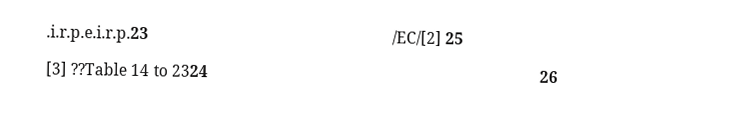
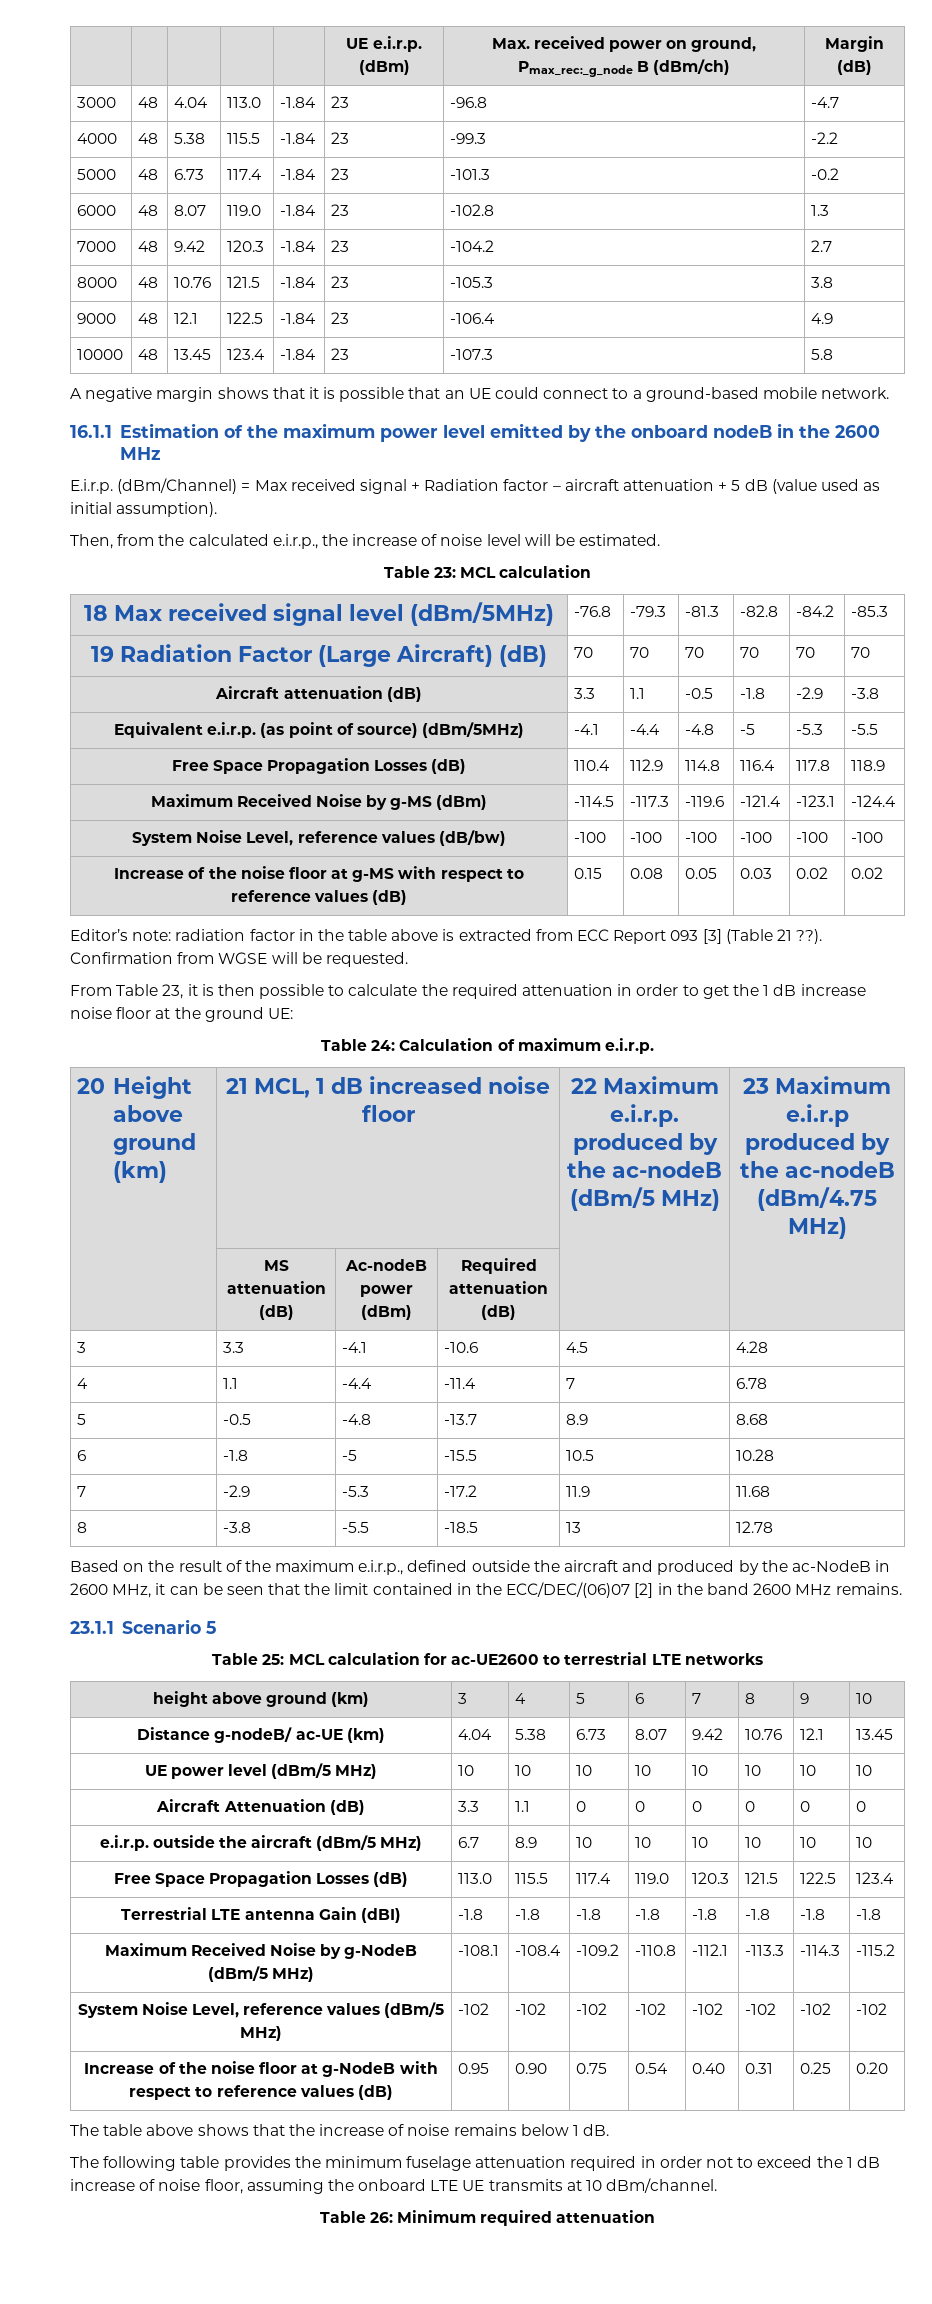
[46,24,149,44] [45,61,208,78] [392,30,465,47] [539,70,558,84] .i.r.p.e.i.r.p.23 // [3] ??Table 14 to 2324 // /EC/[2] 25 // 26 -> [346,36,422,52] [358,60,410,75] [491,36,757,52] [517,59,731,77] [825,36,884,52] [837,60,872,75] [77,97,117,108] [138,97,159,108] [174,97,209,108] [227,97,262,108] [280,97,317,108] [331,96,350,108] [450,97,488,108] [811,97,840,108] [77,133,118,144] [138,133,159,144] [174,133,206,144] [227,133,261,144] [280,133,317,144] [331,132,350,144] [450,133,487,144] [811,132,839,144] [77,169,117,180] [138,169,159,180] [174,169,205,180] [227,169,263,180] [280,169,317,180] [331,168,350,180] [450,169,491,180] [811,168,840,180] [77,205,117,216] [138,205,159,216] [174,205,207,216] [227,205,262,216] [280,205,317,216] [331,204,350,216] [450,204,495,216] [811,205,830,216] [77,241,117,252] [138,241,159,252] [174,240,206,252] [227,240,265,252] [280,241,317,252] [331,240,350,252] [450,240,495,252] [811,240,833,252] [77,277,118,288] [138,277,159,288] [174,277,212,288] [227,276,261,288] [280,277,317,288] [331,276,350,288] [450,277,494,288] [811,277,834,288] [77,313,117,324] [138,313,159,324] [174,312,199,324] [227,312,264,324] [280,313,317,324] [331,312,350,324] [450,313,496,324] [811,313,834,324] [77,349,124,360] [138,349,159,360] [174,349,212,360] [227,348,266,360] [280,349,317,360] [331,348,350,360] [450,349,494,360] [811,349,834,360] [70,387,890,402] [70,423,880,442] [119,447,161,460] [70,478,881,494] [70,502,218,517] [70,534,661,549] [383,565,592,578] [84,602,554,626] [574,606,612,617] [630,606,667,617] [685,606,720,617] [740,605,779,617] [796,605,835,617] [851,606,889,617] [91,644,547,667] [574,647,594,658] [630,647,650,658] [685,647,705,658] [740,647,760,658] [796,647,816,658] [851,647,871,658] [215,686,422,702] [574,688,596,699] [630,688,646,699] [685,688,714,699] [740,688,766,699] [796,687,824,699] [851,688,880,699] [113,722,525,738] [574,724,600,735] [630,724,661,735] [685,724,715,735] [740,724,756,735] [796,724,824,735] [851,724,879,735] [171,758,467,774] [574,760,611,771] [630,759,664,771] [685,760,721,771] [740,760,776,771] [796,760,831,771] [851,760,886,771] [150,794,488,810] [574,796,615,807] [630,796,670,807] [685,796,725,807] [740,795,782,807] [796,795,836,807] [851,795,897,807] [132,830,506,846] [574,832,607,843] [630,832,663,843] [685,832,718,843] [740,832,773,843] [796,832,829,843] [851,832,884,843] [114,866,524,882] [230,890,408,905] [574,868,603,879] [630,868,664,879] [685,868,718,879] [740,868,773,879] [796,867,829,879] [851,867,884,879] [70,929,823,944] [70,952,408,967] [70,984,866,999] [70,1007,293,1022] [321,1038,654,1054] [77,1076,193,1099] [113,1105,184,1122] [113,1133,197,1155] [113,1161,168,1183] [226,1076,550,1098] [361,1105,415,1122] [570,1076,719,1094] [610,1104,679,1127] [572,1133,718,1155] [567,1161,722,1178] [569,1187,720,1211] [743,1076,891,1094] [785,1104,849,1127] [745,1133,890,1155] [739,1161,895,1178] [757,1187,877,1211] [787,1217,847,1239] [263,1260,289,1271] [226,1281,326,1294] [258,1305,294,1320] [345,1259,427,1271] [360,1285,413,1297] [361,1305,412,1320] [460,1258,537,1274] [449,1281,548,1294] [481,1305,516,1320] [77,1342,87,1353] [223,1342,245,1353] [342,1342,368,1353] [444,1342,479,1353] [566,1342,589,1353] [736,1341,769,1353] [77,1378,89,1389] [223,1378,239,1389] [342,1378,373,1389] [444,1378,477,1389] [566,1378,576,1389] [736,1378,768,1389] [77,1414,87,1425] [223,1414,252,1425] [342,1414,372,1425] [444,1414,478,1425] [566,1414,589,1425] [736,1414,769,1425] [77,1450,87,1461] [223,1450,249,1461] [342,1450,358,1461] [444,1450,478,1461] [566,1450,595,1461] [736,1449,775,1461] [77,1486,87,1497] [223,1485,251,1497] [342,1486,370,1497] [444,1485,478,1497] [566,1486,591,1497] [736,1486,771,1497] [77,1522,88,1533] [223,1522,252,1533] [342,1522,370,1533] [444,1522,479,1533] [566,1522,582,1533] [736,1521,774,1533] [70,1560,891,1575] [70,1582,902,1598] [70,1619,216,1634] [212,1652,763,1665] [152,1691,370,1707] [458,1693,468,1704] [515,1693,527,1704] [576,1693,586,1704] [635,1693,645,1704] [692,1693,702,1704] [745,1693,756,1704] [800,1693,810,1704] [856,1693,873,1704] [137,1727,385,1743] [458,1729,493,1740] [515,1729,547,1740] [576,1729,607,1740] [635,1729,668,1740] [692,1728,724,1740] [745,1729,783,1740] [800,1728,825,1740] [856,1729,894,1740] [144,1763,378,1779] [458,1765,475,1776] [515,1765,532,1776] [576,1765,593,1776] [635,1765,652,1776] [692,1765,709,1776] [745,1765,762,1776] [800,1765,817,1776] [856,1765,873,1776] [156,1799,365,1815] [458,1801,480,1812] [515,1801,531,1812] [576,1801,587,1812] [635,1801,646,1812] [692,1801,703,1812] [745,1801,756,1812] [800,1801,811,1812] [856,1801,867,1812] [99,1835,423,1851] [458,1837,480,1848] [515,1837,538,1848] [576,1837,593,1848] [635,1837,652,1848] [692,1837,709,1848] [745,1837,762,1848] [800,1837,817,1848] [856,1837,873,1848] [113,1871,409,1887] [458,1873,493,1884] [515,1873,549,1884] [576,1873,612,1884] [635,1873,670,1884] [692,1872,730,1884] [745,1872,779,1884] [800,1872,837,1884] [856,1872,895,1884] [121,1907,401,1923] [458,1909,484,1920] [515,1909,541,1920] [576,1909,602,1920] [635,1909,661,1920] [692,1909,718,1920] [745,1909,771,1920] [800,1909,826,1920] [856,1909,882,1920] [104,1943,418,1959] [207,1966,315,1982] [458,1945,500,1956] [515,1945,562,1956] [576,1944,620,1956] [635,1945,677,1956] [692,1944,729,1956] [745,1945,785,1956] [800,1945,841,1956] [856,1944,896,1956] [77,2002,445,2018] [240,2026,282,2041] [458,2003,490,2015] [515,2003,547,2015] [576,2003,608,2015] [635,2003,667,2015] [692,2003,724,2015] [745,2003,777,2015] [800,2003,832,2015] [856,2003,888,2015] [84,2061,438,2077] [129,2085,393,2100] [458,2063,490,2074] [515,2063,548,2074] [576,2063,608,2074] [635,2063,669,2074] [692,2063,726,2074] [745,2063,774,2074] [800,2062,832,2074] [856,2062,889,2074] [70,2124,610,2136] [70,2156,880,2171] [70,2178,718,2194] [319,2210,656,2226] | | | | | UE e.i.r.p. (dBm) | Max. received power on ground, Pmax_rec:_g_node B (dBm/ch) | Margin (dB) // 3000 | 48 | 4.04 | 113.0 | -1.84 | 23 | -96.8 | -4.7 // 4000 | 48 | 5.38 | 115.5 | -1.84 | 23 | -99.3 | -2.2 // 5000 | 48 | 6.73 | 117.4 | -1.84 | 23 | -101.3 | -0.2 // 6000 | 48 | 8.07 | 119.0 | -1.84 | 23 | -102.8 | 1.3 // 7000 | 48 | 9.42 | 120.3 | -1.84 | 23 | -104.2 | 2.7 // 8000 | 48 | 10.76 | 121.5 | -1.84 | 23 | -105.3 | 3.8 // 9000 | 48 | 12.1 | 122.5 | -1.84 | 23 | -106.4 | 4.9 // 10000 | 48 | 13.45 | 123.4 | -1.84 | 23 | -107.3 | 5.8 // A negative margin shows that it is possible that an UE could connect to a ground-based mobile network. // 16.1.1 Estimation of the maximum power level emitted by the onboard nodeB in the 2600 MHz // E.i.r.p. (dBm/Channel) = Max received signal + Radiation factor – aircraft attenuation + 5 dB (value used as initial assumption). // Then, from the calculated e.i.r.p., the increase of noise level will be estimated. // Table 23: MCL calculation // 18 Max received signal level (dBm/5MHz) | -76.8 | -79.3 | -81.3 | -82.8 | -84.2 | -85.3 // 19 Radiation Factor (Large Aircraft) (dB) | 70 | 70 | 70 | 70 | 70 | 70 // Aircraft attenuation (dB) | 3.3 | 1.1 | -0.5 | -1.8 | -2.9 | -3.8 // Equivalent e.i.r.p. (as point of source) (dBm/5MHz) | -4.1 | -4.4 | -4.8 | -5 | -5.3 | -5.5 // Free Space Propagation Losses (dB) | 110.4 | 112.9 | 114.8 | 116.4 | 117.8 | 118.9 // Maximum Received Noise by g-MS (dBm) | -114.5 | -117.3 | -119.6 | -121.4 | -123.1 | -124.4 // System Noise Level, reference values (dB/bw) | -100 | -100 | -100 | -100 | -100 | -100 // Increase of the noise floor at g-MS with respect to reference values (dB) | 0.15 | 0.08 | 0.05 | 0.03 | 0.02 | 0.02 // Editor’s note: radiation factor in the table above is extracted from ECC Report 093 [3] (Table 21 ??). Confirmation from WGSE will be requested. // From Table 23, it is then possible to calculate the required attenuation in order to get the 1 dB increase noise floor at the ground UE: // Table 24: Calculation of maximum e.i.r.p. // 20 Height above ground (km) | 21 MCL, 1 dB increased noise floor | 22 Maximum e.i.r.p. produced by the ac-nodeB (dBm/5 MHz) | 23 Maximum e.i.r.p produced by the ac-nodeB (dBm/4.75 MHz) // | MS attenuation (dB) | Ac-nodeB power (dBm) | Required attenuation (dB) | | // 3 | 3.3 | -4.1 | -10.6 | 4.5 | 4.28 // 4 | 1.1 | -4.4 | -11.4 | 7 | 6.78 // 5 | -0.5 | -4.8 | -13.7 | 8.9 | 8.68 // 6 | -1.8 | -5 | -15.5 | 10.5 | 10.28 // 7 | -2.9 | -5.3 | -17.2 | 11.9 | 11.68 // 8 | -3.8 | -5.5 | -18.5 | 13 | 12.78 // Based on the result of the maximum e.i.r.p., defined outside the aircraft and produced by the ac-NodeB in 2600 MHz, it can be seen that the limit contained in the ECC/DEC/(06)07 [2] in the band 2600 MHz remains. // 23.1.1 Scenario 5 // Table 25: MCL calculation for ac-UE2600 to terrestrial LTE networks // height above ground (km) | 3 | 4 | 5 | 6 | 7 | 8 | 9 | 10 // Distance g-nodeB/ ac-UE (km) | 4.04 | 5.38 | 6.73 | 8.07 | 9.42 | 10.76 | 12.1 | 13.45 // UE power level (dBm/5 MHz) | 10 | 10 | 10 | 10 | 10 | 10 | 10 | 10 // Aircraft Attenuation (dB) | 3.3 | 1.1 | 0 | 0 | 0 | 0 | 0 | 0 // e.i.r.p. outside the aircraft (dBm/5 MHz) | 6.7 | 8.9 | 10 | 10 | 10 | 10 | 10 | 10 // Free Space Propagation Losses (dB) | 113.0 | 115.5 | 117.4 | 119.0 | 120.3 | 121.5 | 122.5 | 123.4 // Terrestrial LTE antenna Gain (dBI) | -1.8 | -1.8 | -1.8 | -1.8 | -1.8 | -1.8 | -1.8 | -1.8 // Maximum Received Noise by g-NodeB (dBm/5 MHz) | -108.1 | -108.4 | -109.2 | -110.8 | -112.1 | -113.3 | -114.3 | -115.2 // System Noise Level, reference values (dBm/5 MHz) | -102 | -102 | -102 | -102 | -102 | -102 | -102 | -102 // Increase of the noise floor at g-NodeB with respect to reference values (dB) | 0.95 | 0.90 | 0.75 | 0.54 | 0.40 | 0.31 | 0.25 | 0.20 // The table above shows that the increase of noise remains below 1 dB. // The following table provides the minimum fuselage attenuation required in order not to exceed the 1 dB increase of noise floor, assuming the onboard LTE UE transmits at 10 dBm/channel. // Table 26: Minimum required attenuation

